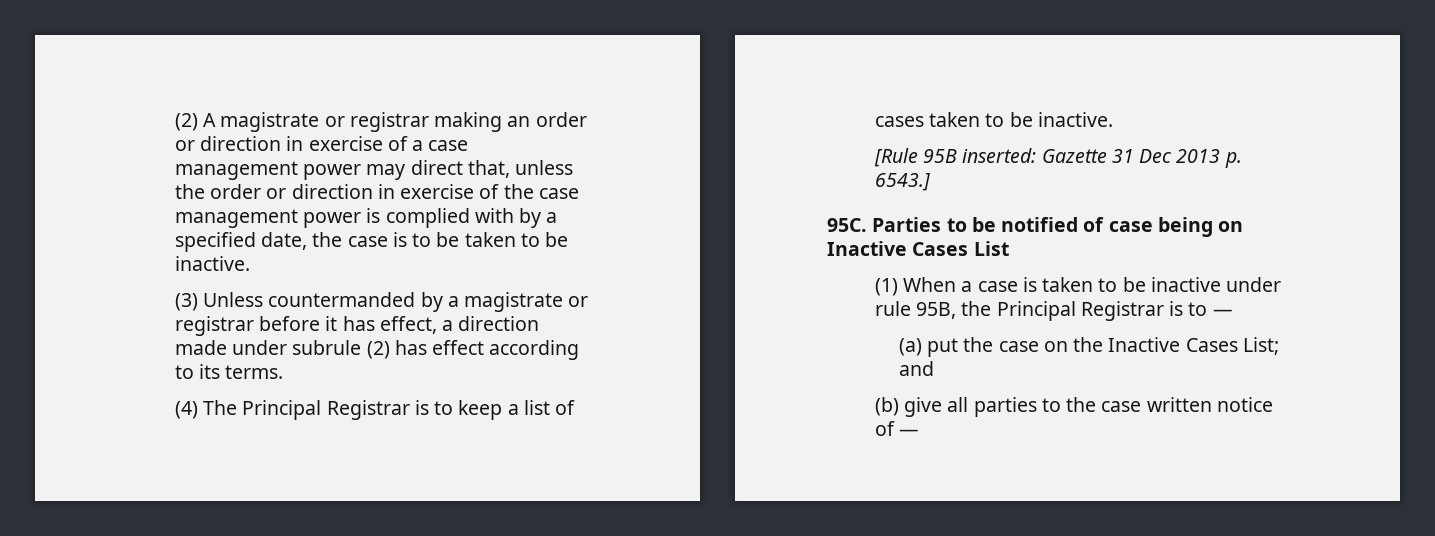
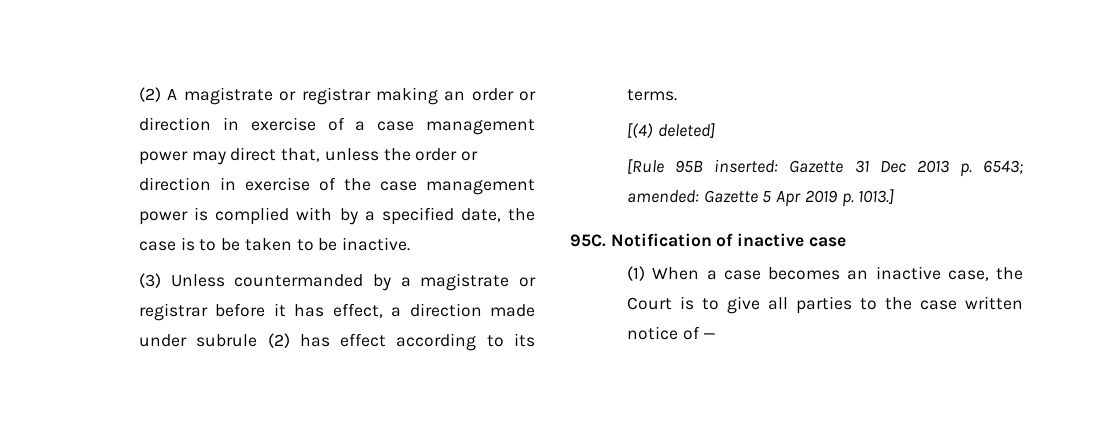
[174,400,576,420] [874,112,1113,127] (4) The Principal Registrar is to keep a list of cases taken to be inactive. -> [627,123,715,138] [(4) deleted]
[874,173,930,191] [827,217,1244,237] [827,241,1009,256] [874,277,1282,296] [874,301,1233,321] [898,337,1279,357] [898,361,934,376] [874,397,899,416] 6543.] // 95C. Parties to be notified of case being on Inactive Cases List // (1) When a case is taken to be inactive under rule 95B, the Principal Registrar is to — // (a) put the case on the Inactive Cases List; and // (b) -> [983,160,1024,174] [627,189,895,207] [570,233,846,247] [627,266,1023,281] [627,296,720,310] 6543; amended: Gazette 5 Apr 2019 p. 1013.] // 95C. Notification of inactive case // (1) When a case becomes an inactive case, the Court is to

